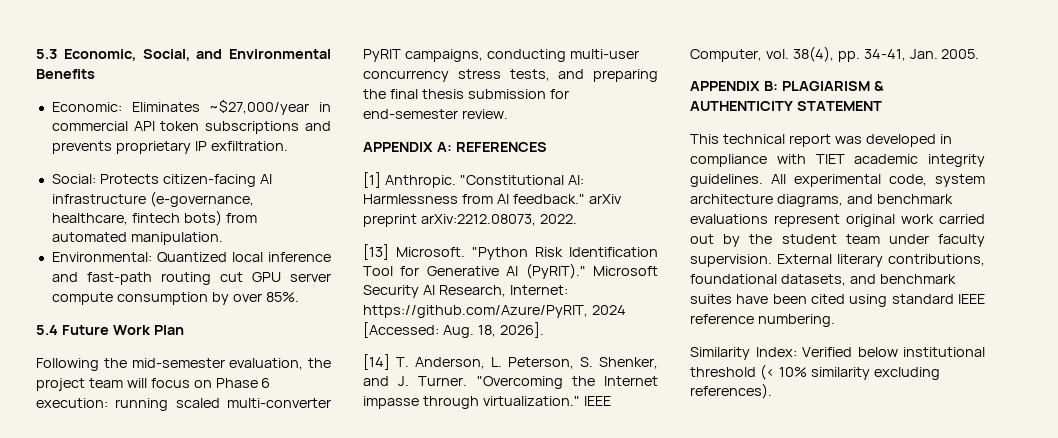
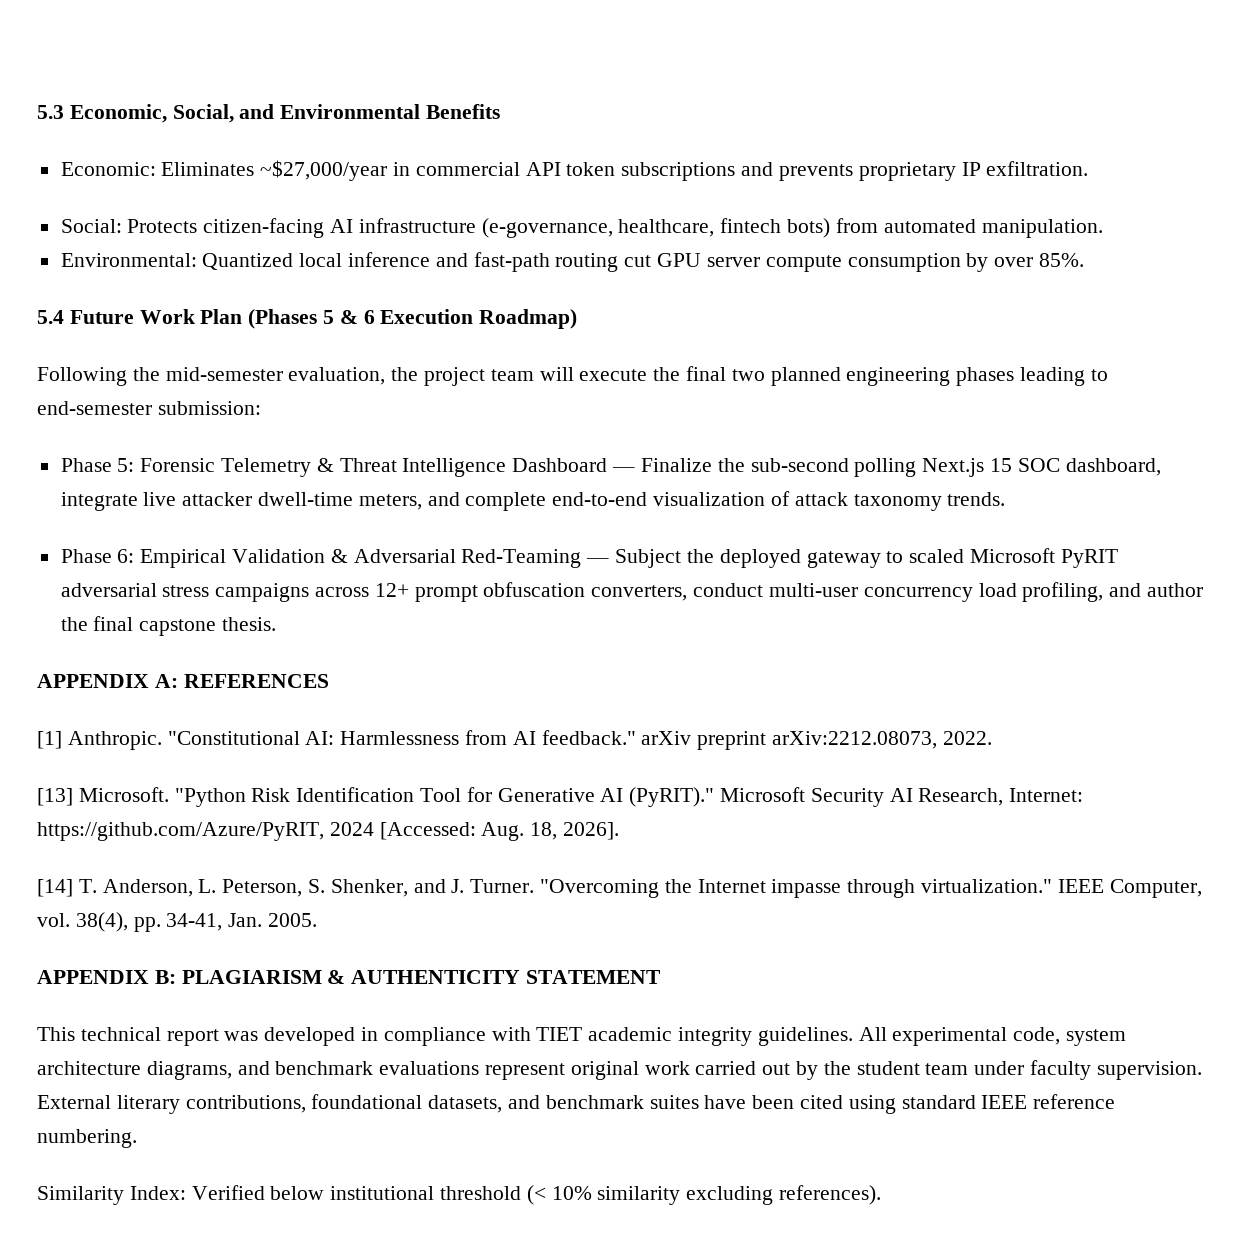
(184, 330) none -> [248,309,578,329] (Phases 5 & 6 Execution Roadmap)
[150,378,271,388] [36,398,331,411] [363,49,639,62] [363,69,658,82] [363,89,569,99] [363,109,508,119] focus on Phase 6 execution: running scaled multi-converter PyRIT campaigns, conducting multi-user concurrency stress tests, and preparing the final thesis submission for end-semester review. -> [579,366,1108,386] [37,401,261,415] [60,458,1161,477] [60,491,1006,511] [60,548,1118,568] [60,582,1203,602] [60,616,277,636] execute the final two planned engineering phases leading to end-semester submission: // Phase 5: Forensic Telemetry & Threat Intelligence Dashboard — Finalize the sub-second polling Next.js 15 SOC dashboard, integrate live attacker dwell-time meters, and complete end-to-end visualization of attack taxonomy trends. // Phase 6: Empirical Validation & Adversarial Red-Teaming — Subject the deployed gateway to scaled Microsoft PyRIT adversarial stress campaigns across 12+ prompt obfuscation converters, conduct multi-user concurrency load profiling, and author the final capstone thesis.

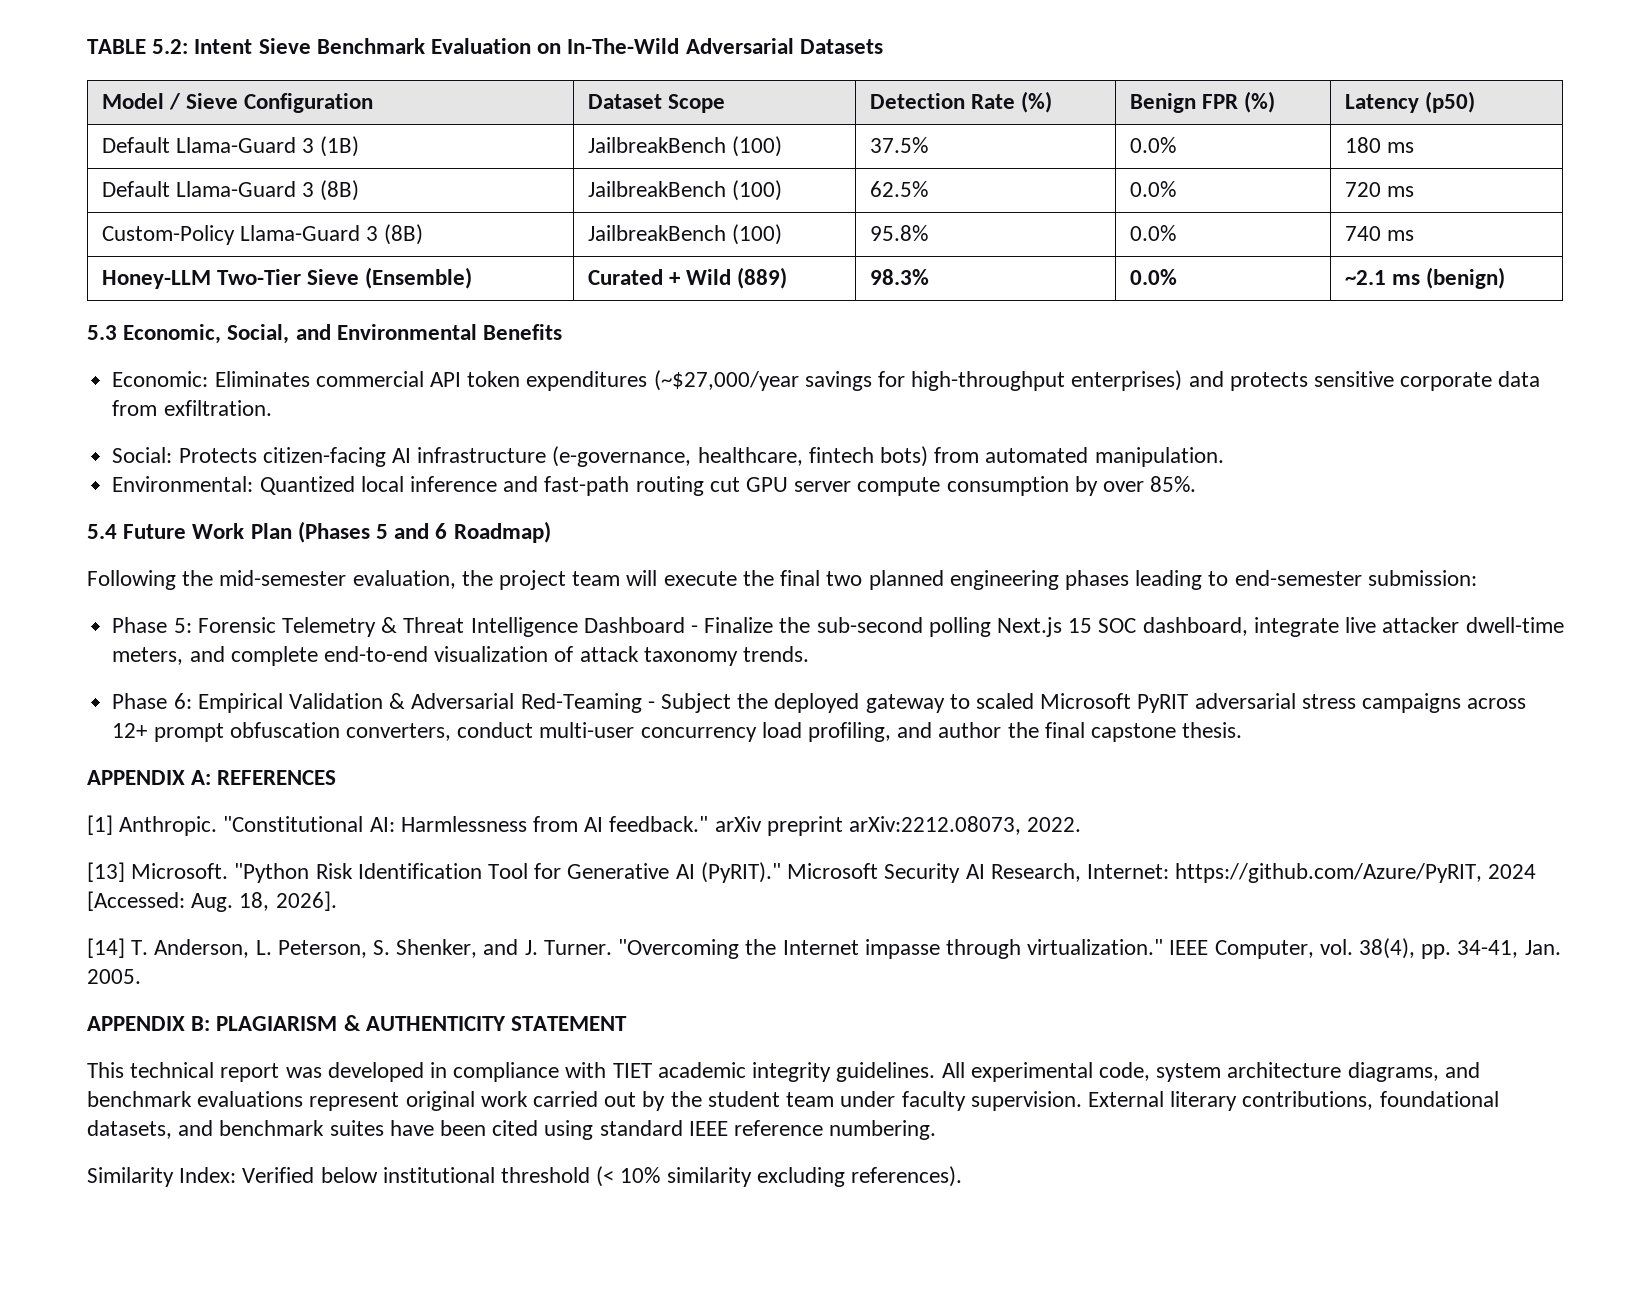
(37, 112) none -> [87,38,883,54] [101,93,374,113] [587,94,726,113] [869,91,1053,113] [1129,91,1276,113] [1344,91,1476,113] [101,136,360,157] [587,136,783,157] [869,137,928,153] [1129,137,1176,153] [1344,137,1415,153] [101,180,360,201] [587,180,783,201] [869,181,928,197] [1129,181,1176,197] [1344,182,1415,197] [101,224,424,245] [587,224,783,245] [869,225,928,241] [1129,225,1176,241] [1344,226,1415,241] [101,267,473,289] [587,267,788,289] [869,269,929,285] [1129,269,1177,285] [1344,267,1506,289] TABLE 5.2: Intent Sieve Benchmark Evaluation on In-The-Wild Adversarial Datasets // Model / Sieve Configuration | Dataset Scope | Detection Rate (%) | Benign FPR (%) | Latency (p50) // Default Llama-Guard 3 (1B) | JailbreakBench (100) | 37.5% | 0.0% | 180 ms // Default Llama-Guard 3 (8B) | JailbreakBench (100) | 62.5% | 0.0% | 720 ms // Custom-Policy Llama-Guard 3 (8B) | JailbreakBench (100) | 95.8% | 0.0% | 740 ms // Honey-LLM Two-Tier Sieve (Ensemble) | Curated + Wild (889) | 98.3% | 0.0% | ~2.1 ms (benign) //
[260,160,411,181] ~$27,000/year in -> (310, 379) none
[621,162,981,181] subscriptions and prevents proprietary IP -> [526,370,1541,391] [112,400,158,416] expenditures (~$27,000/year savings for high-throughput enterprises) and protects sensitive corporate data from
[339,309,474,324] & 6 Execution -> [394,523,448,539] and 6
[612,467,636,472] — -> [690,625,698,633] -
[586,558,610,563] — -> [647,701,655,709] -

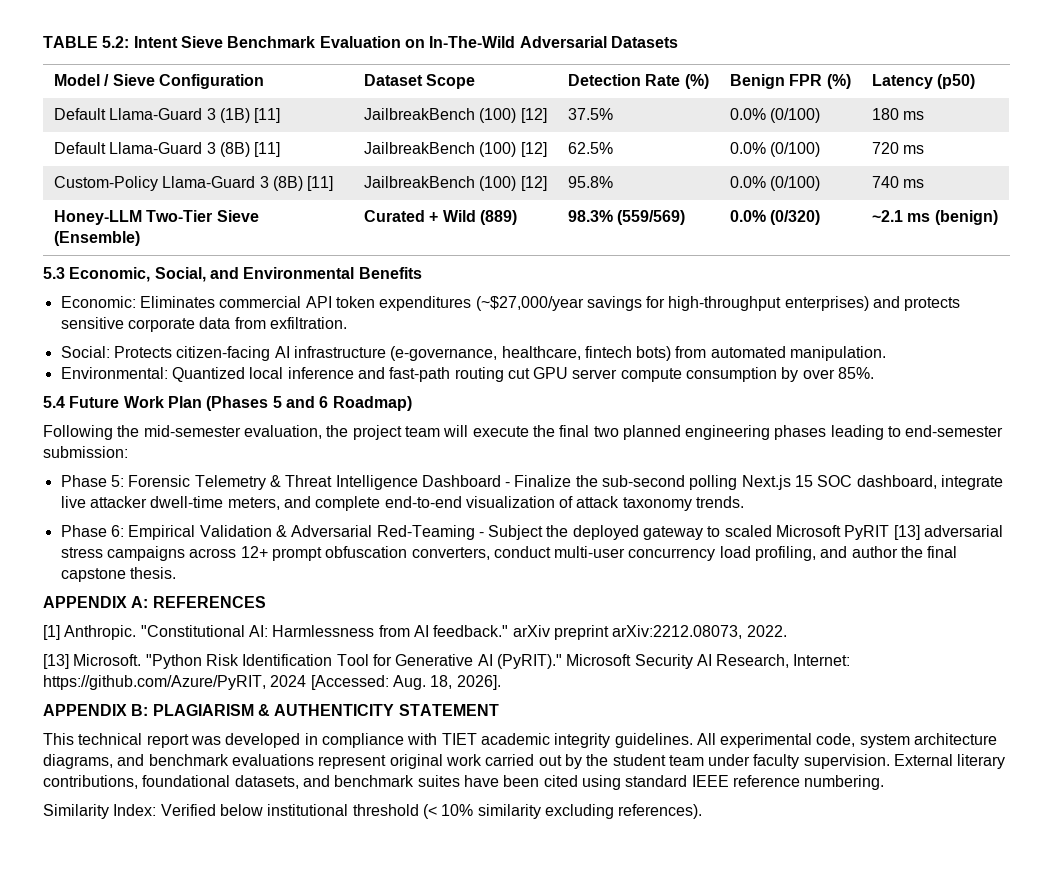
[587,136,783,157] | JailbreakBench (100) -> [254,108,281,123] [363,108,547,123] [11] | JailbreakBench (100) [12]
(1176, 145) none -> [770,108,821,123] (0/100)
[587,180,783,201] | JailbreakBench (100) -> [254,142,281,157] [363,142,547,157] [11] | JailbreakBench (100) [12]
(1176, 189) none -> [770,142,821,157] (0/100)
[587,224,783,245] | JailbreakBench (100) -> [307,176,334,191] [363,176,547,191] [11] | JailbreakBench (100) [12]
(1176, 233) none -> [770,176,821,191] (0/100)
[1129,269,1177,285] | 0.0% -> [617,210,686,225] [729,210,821,225] (559/569) | 0.0% (0/320)
(1189, 703) none -> [893,525,920,540] [13]
[87,938,1561,959] [87,969,141,984] // [14] T. Anderson, L. Peterson, S. Shenker, and J. Turner. "Overcoming the Internet impasse through virtualization." IEEE Computer, vol. 38(4), pp. 34-41, Jan. 2005. -> (501, 682) none

